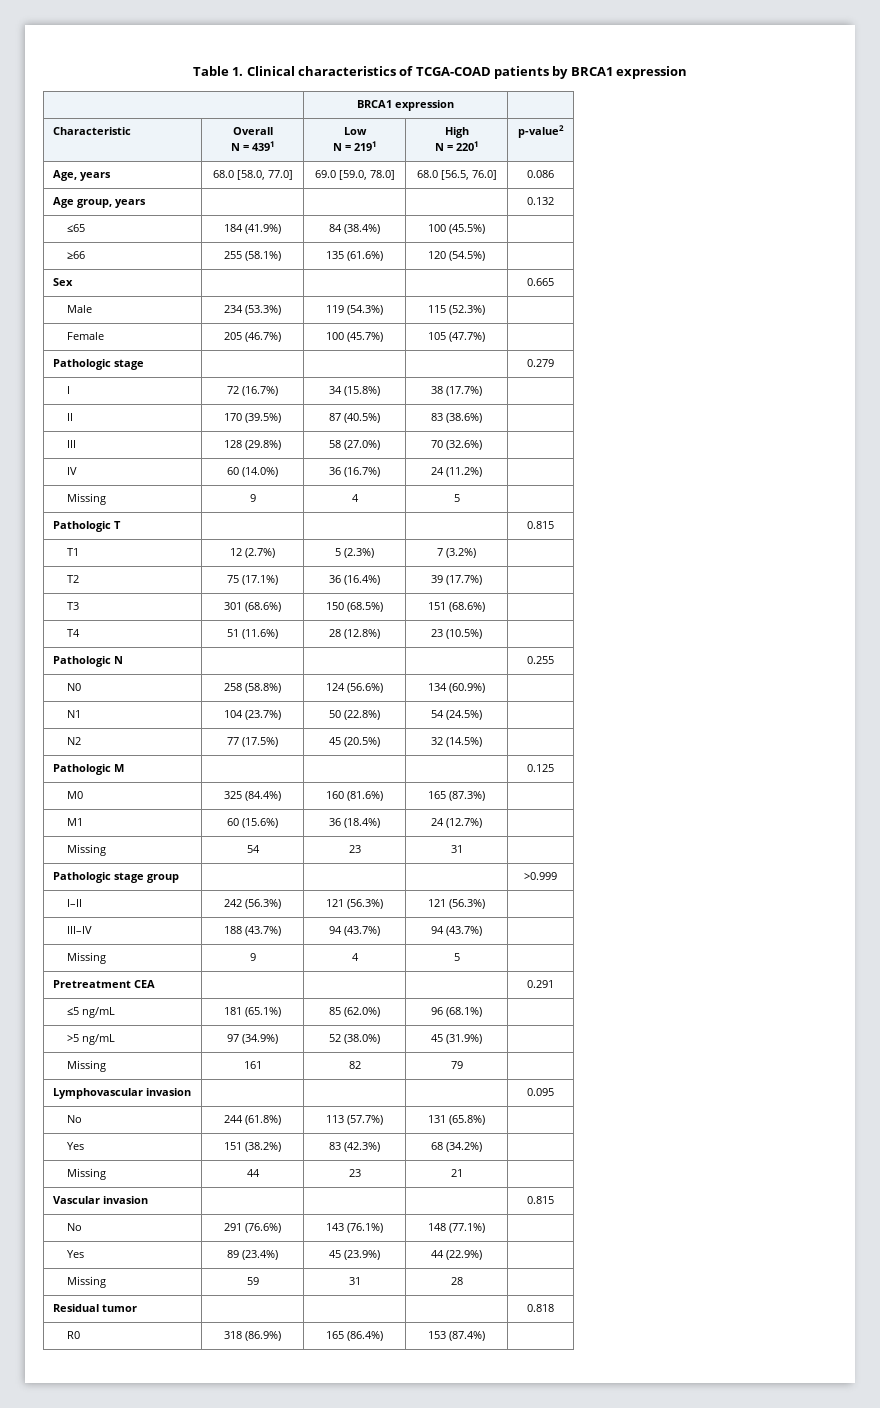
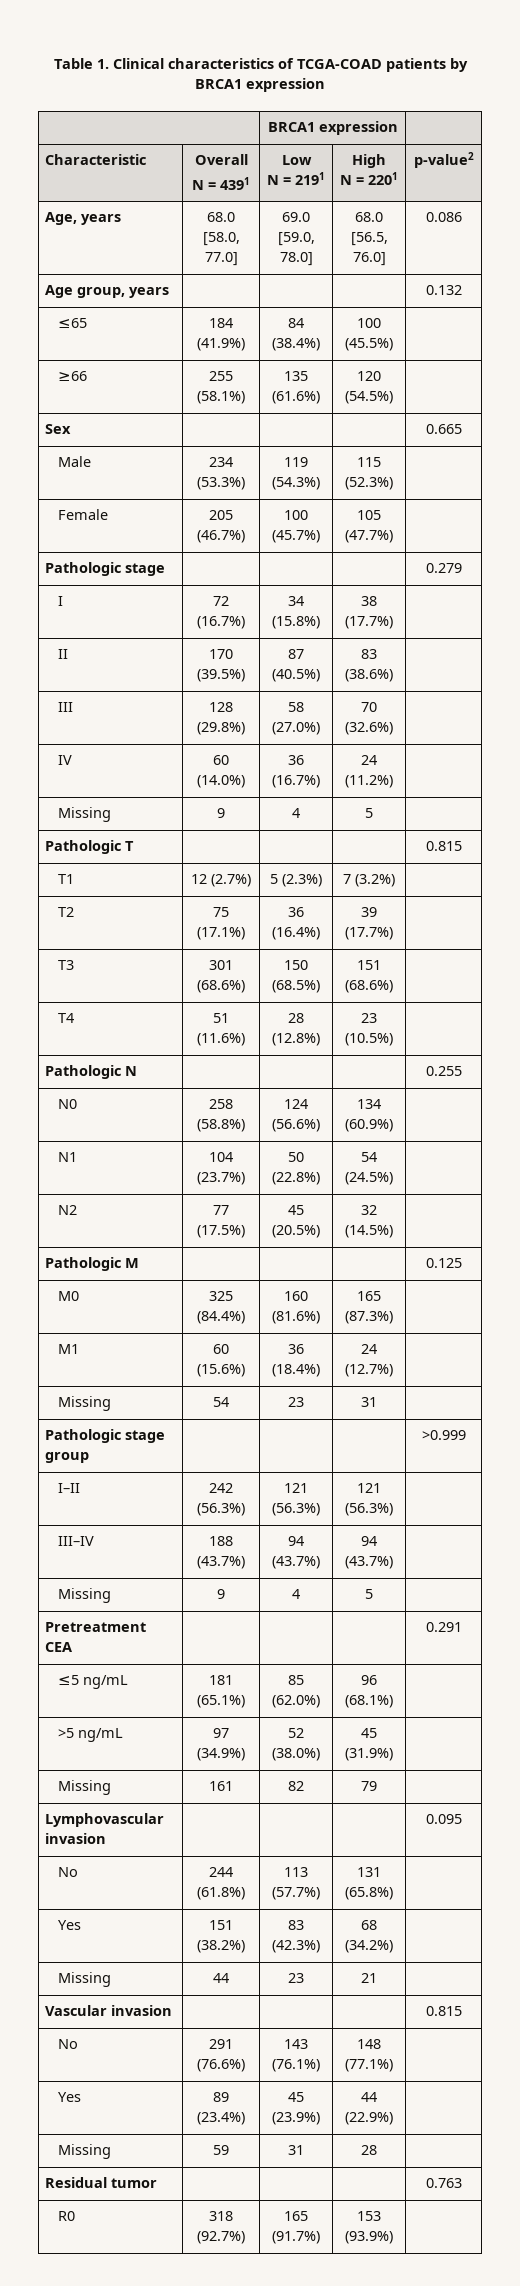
[527,1304,554,1312] 0.818 -> [425,2178,462,2188] 0.763
[245,1331,281,1341] [326,1331,383,1341] (86.9%) | 165 (86.4%) -> [197,2231,245,2244] [284,2211,308,2221] [272,2231,320,2244] (92.7%) | 165 (91.7%)
[449,1331,485,1341] (87.4%) -> [345,2231,393,2244] (93.9%)

